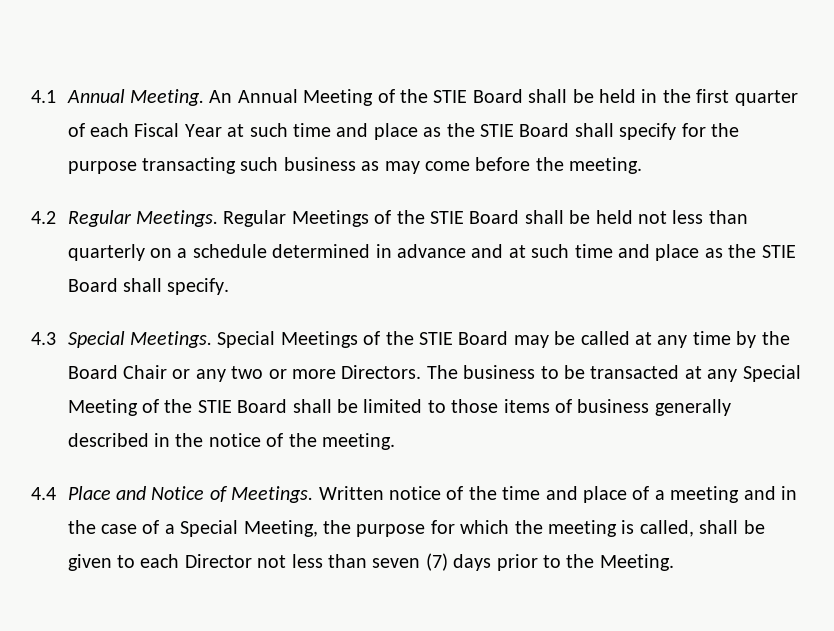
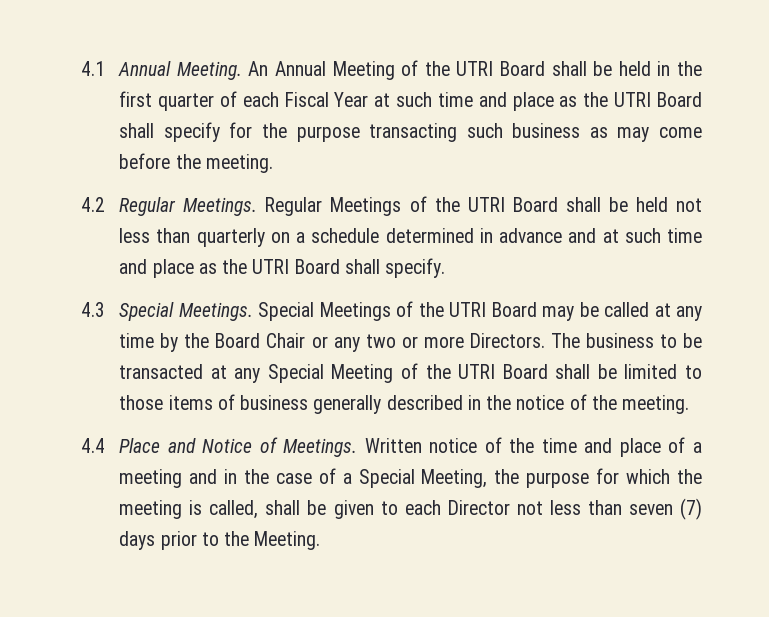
[433,90,468,103] STIE -> [456,61,494,76] UTRI
[479,124,514,137] STIE -> [614,92,652,107] UTRI
[429,211,464,224] STIE -> [467,197,505,212] UTRI
[761,245,796,258] STIE -> [252,259,290,274] UTRI
[418,332,453,345] STIE -> [449,302,487,317] UTRI
[197,400,232,413] STIE -> [458,364,496,379] UTRI

